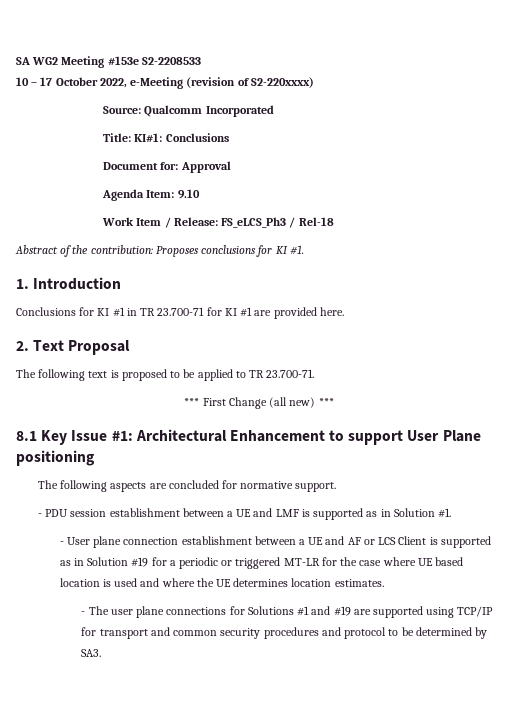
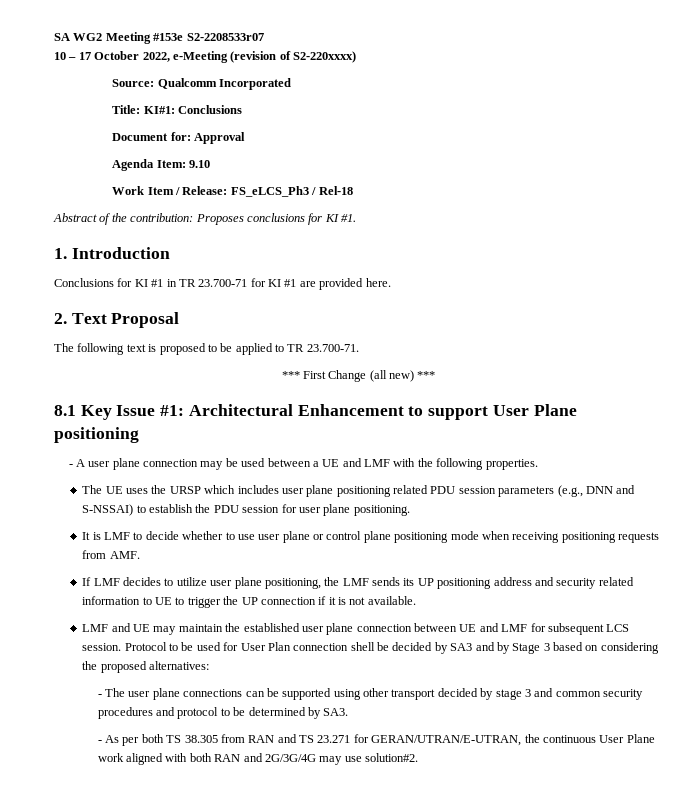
[141,57,201,65] S2-2208533 -> [186,33,264,41] S2-2208533r07
[37,480,337,492] [37,508,180,517] The following aspects are concluded for normative support. // - PDU session establishment -> [68,458,266,470] - A user plane connection may be used
[301,508,452,520] [59,536,491,548] [59,557,464,569] [59,578,384,587] is supported as in Solution #1. // - User plane connection establishment between a UE and AF or LCS Client is supported as in Solution #19 for a periodic or triggered MT-LR for the case where UE based location is used and where the UE determines location estimates. -> [393,458,538,470] [82,485,636,497] [82,504,410,516] [82,531,660,543] [82,550,140,559] [82,577,634,589] [82,596,416,608] [82,623,630,635] [82,642,659,654] [82,661,210,673] with the following properties. // The UE uses the URSP which includes user plane positioning related PDU session parameters (e.g., DNN and S-NSSAI) to establish the PDU session for user plane positioning. // It is LMF to decide whether to use user plane or control plane positioning mode when receiving positioning requests from AMF. // If LMF decides to utilize user plane positioning, the LMF sends its UP positioning address and security related information to UE to trigger the UP connection if it is not available. // LMF and UE may maintain the established user plane connection between UE and LMF for subsequent LCS session. Protocol to be used for User Plan connection shell be decided by SA3 and by Stage 3 based on considering the proposed alternatives:
[229,606,494,618] [81,627,148,639] for Solutions #1 and #19 are supported using TCP/IP for transport -> [245,688,531,700] can be supported using other transport decided by stage 3
(102, 653) none -> [97,734,655,746] [97,753,419,765] // - As per both TS 38.305 from RAN and TS 23.271 for GERAN/UTRAN/E-UTRAN, the continuous User Plane work aligned with both RAN and 2G/3G/4G may use solution#2.

